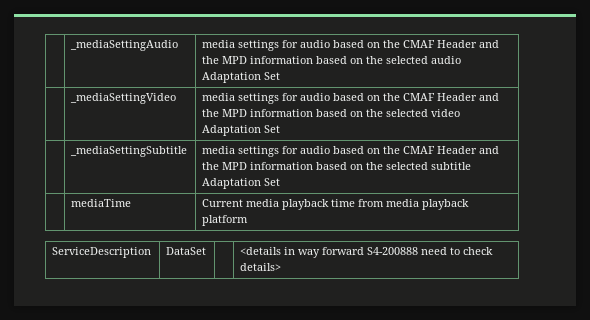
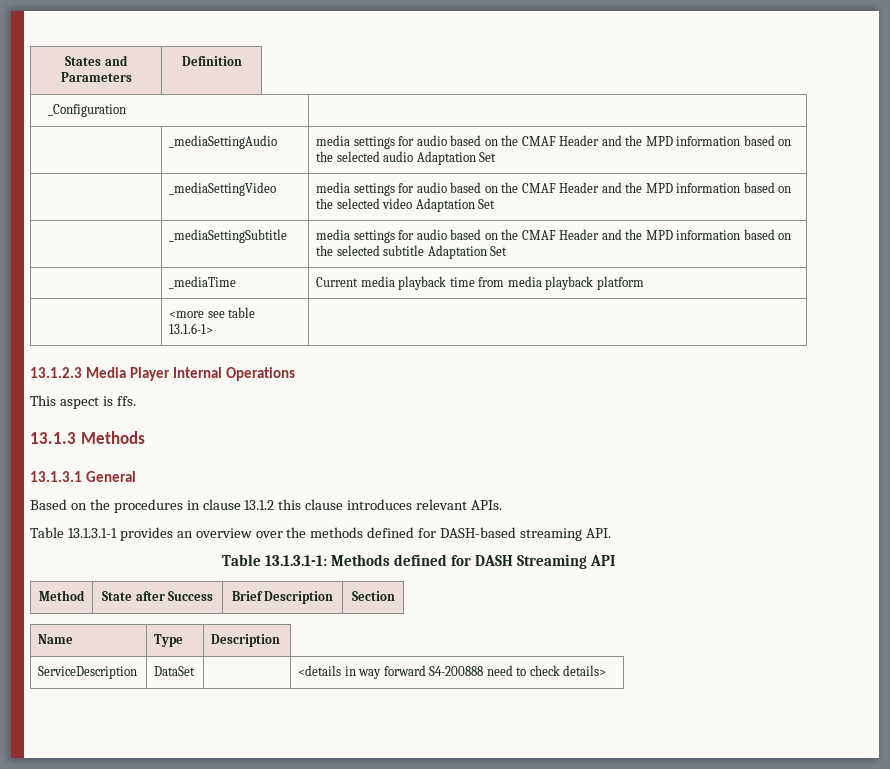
(70, 45) none -> [65,55,128,66] [60,72,132,82] [181,56,242,66] [48,104,127,117] States and Parameters | Definition // _Configuration | //
[71,199,132,207] mediaTime -> [169,276,237,289] _mediaTime
(249, 220) none -> [169,307,256,318] [169,323,214,334] [30,367,296,381] [30,395,136,409] [30,431,145,444] [30,471,137,482] [30,499,503,513] [30,527,611,541] [222,554,615,569] [39,590,85,601] [101,591,214,601] [231,591,334,604] [351,591,395,601] [38,634,74,644] [154,634,184,647] [211,634,281,647] // | <more see table 13.1.6-1> | // 13.1.2.3 Media Player Internal Operations // This aspect is ffs. // 13.1.3 Methods // 13.1.3.1 General // Based on the procedures in clause 13.1.2 this clause introduces relevant APIs. // Table 13.1.3.1-1 provides an overview over the methods defined for DASH-based streaming API. // Table 13.1.3.1-1: Methods defined for DASH Streaming API // Method | State after Success | Brief Description | Section // Name | Type | Description

